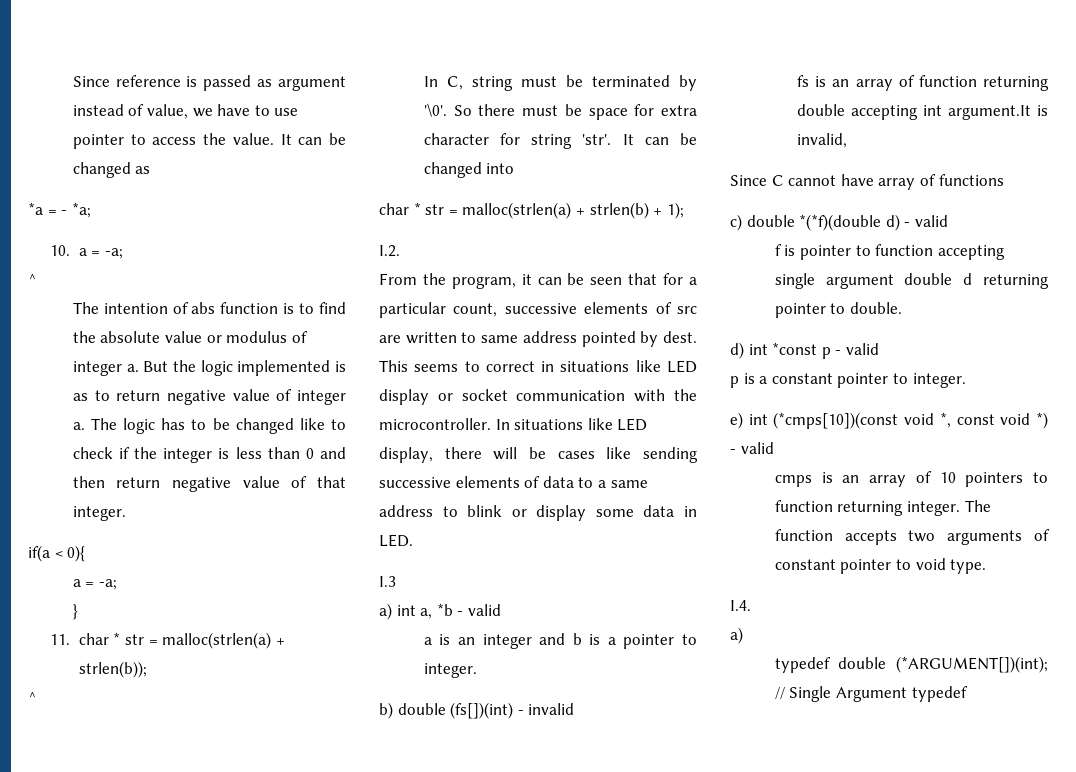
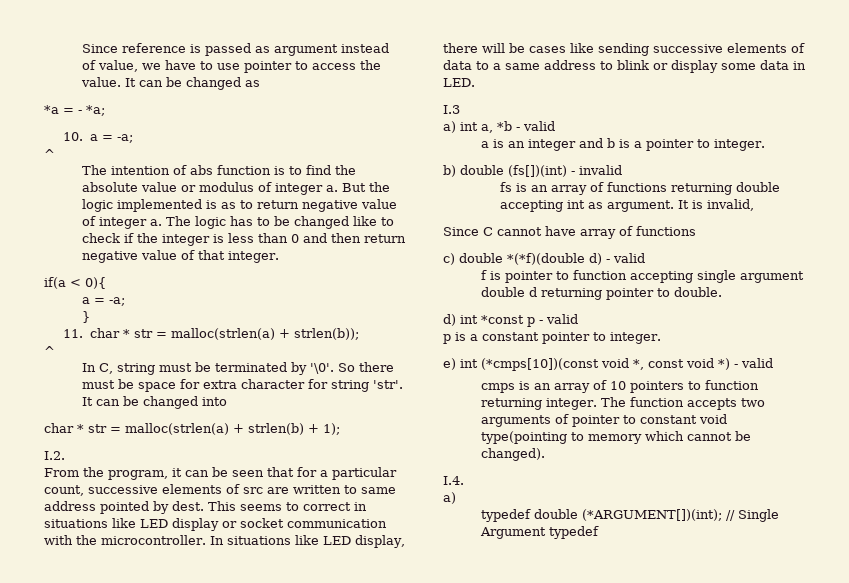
[918,75,977,87] function -> [607,182,668,192] functions
[948,105,1032,120] argument.It -> [588,200,690,212] as argument. It
[774,558,987,574] constant pointer to void type. -> [572,414,728,427] [481,431,752,444] [481,448,546,461] pointer to constant void type(pointing to memory which cannot be changed).

